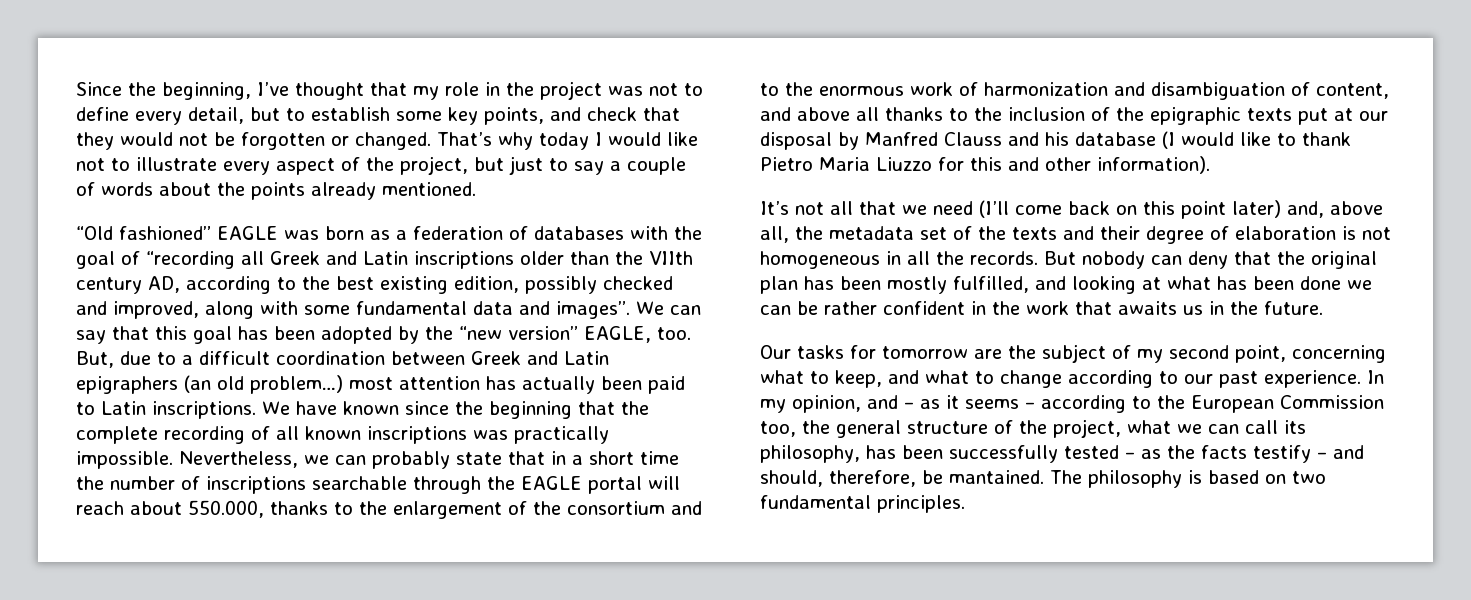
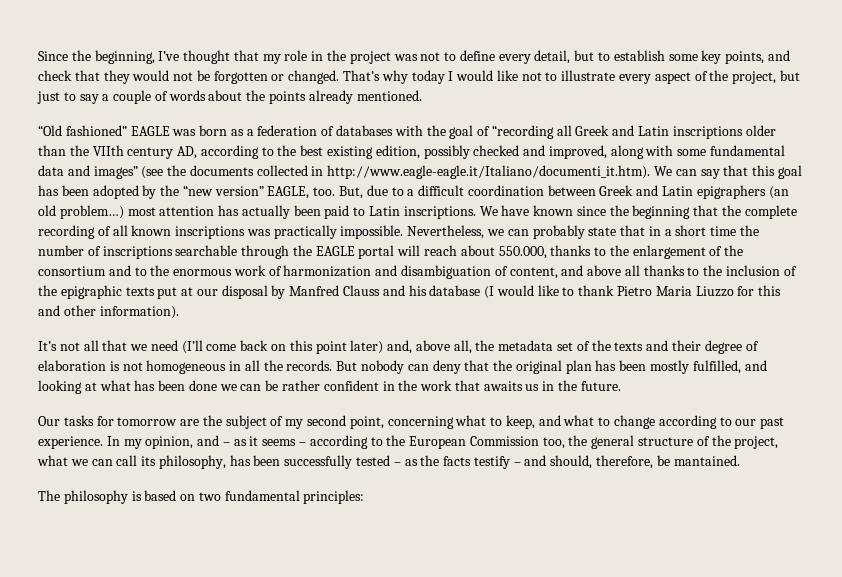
[556,301,630,319] images”. -> [93,165,651,179] images” (see the documents collected in http://www.eagle-eagle.it/Italiano/documenti_it.htm).
(1044, 477) none -> (740, 460) //
[877,495,965,513] principles. -> [303,490,365,504] principles:

